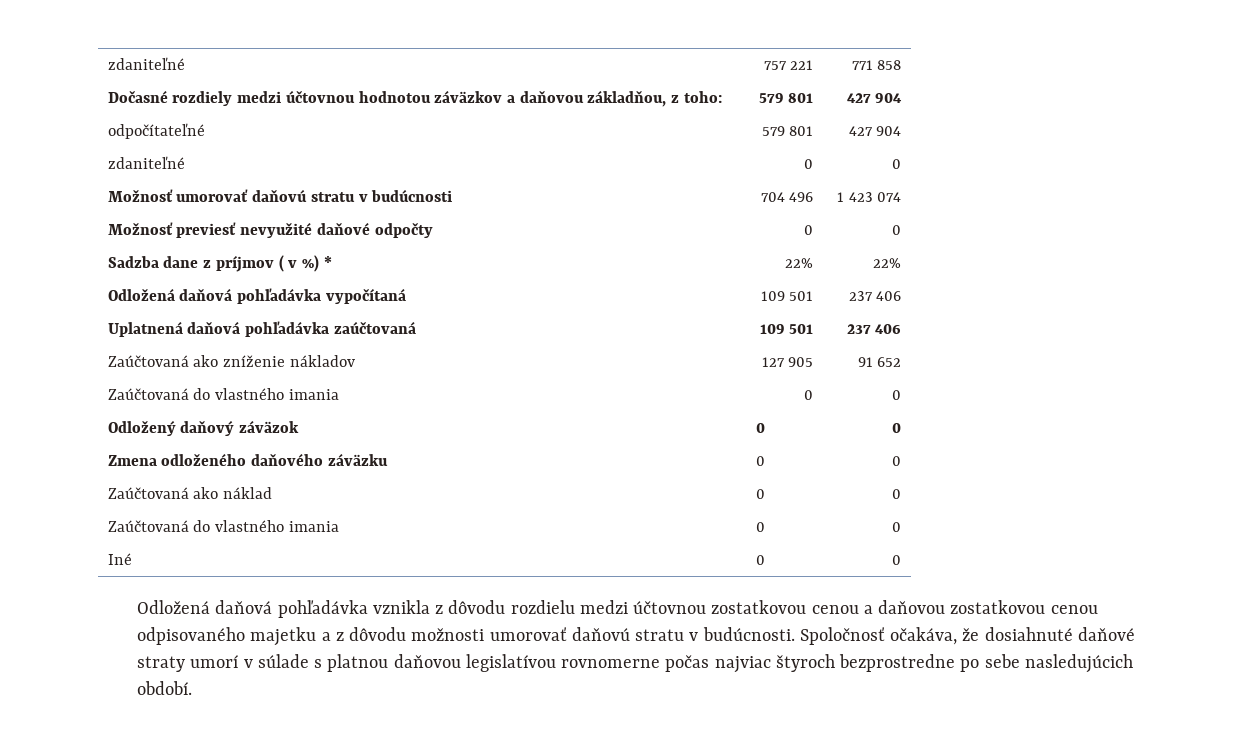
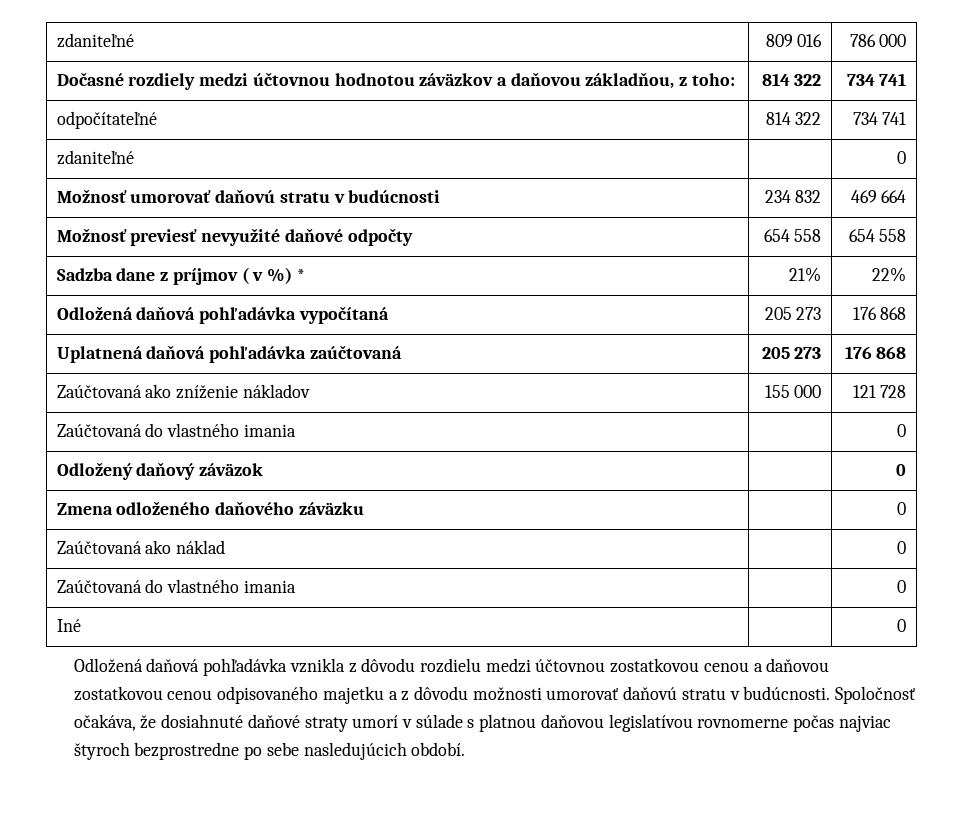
[107,57,185,70] [763,60,814,70] [851,60,902,70] zdaniteľné | 757 221 | 771 858 -> [56,33,134,48] [765,34,823,47] [849,34,907,47] zdaniteľné | 809 016 | 786 000
[758,93,814,103] [846,93,903,103] [107,123,205,139] [761,126,814,136] [848,126,902,136] [107,156,185,169] [804,159,814,169] 579 801 | 427 904 // odpočítateľné | 579 801 | 427 904 // zdaniteľné | 0 -> [761,73,822,86] [846,73,907,86] [56,111,157,129] [765,112,822,125] [852,112,907,125] [56,150,134,165] 814 322 | 734 741 // odpočítateľné | 814 322 | 734 741 // zdaniteľné |
[760,192,814,202] [836,192,902,202] 704 496 | 1 423 074 -> [764,190,822,203] [850,190,907,203] 234 832 | 469 664
[804,225,814,235] [892,225,902,235] 0 | 0 -> [763,229,822,242] [848,229,907,242] 654 558 | 654 558
[785,258,814,268] 22% -> [789,267,822,282] 21%
[760,291,814,301] [848,291,902,301] 109 501 | 237 406 -> [764,307,822,320] [852,307,907,320] 205 273 | 176 868
[759,324,814,334] [846,324,902,334] 109 501 | 237 406 -> [761,347,822,359] [844,346,907,359] 205 273 | 176 868
[761,357,814,367] [857,357,902,367] [107,388,339,400] [804,390,814,400] 127 905 | 91 652 // Zaúčtovaná do vlastného imania | 0 -> [764,385,822,398] [852,385,907,398] [56,423,296,437] 155 000 | 121 728 // Zaúčtovaná do vlastného imania |
[755,423,765,433] 0 -> (264, 469) none
[755,456,765,466] 0 -> (364, 508) none
[755,489,765,499] 0 -> (226, 547) none
[755,522,765,532] 0 -> (296, 586) none
[755,555,765,565] 0 -> (81, 625) none

